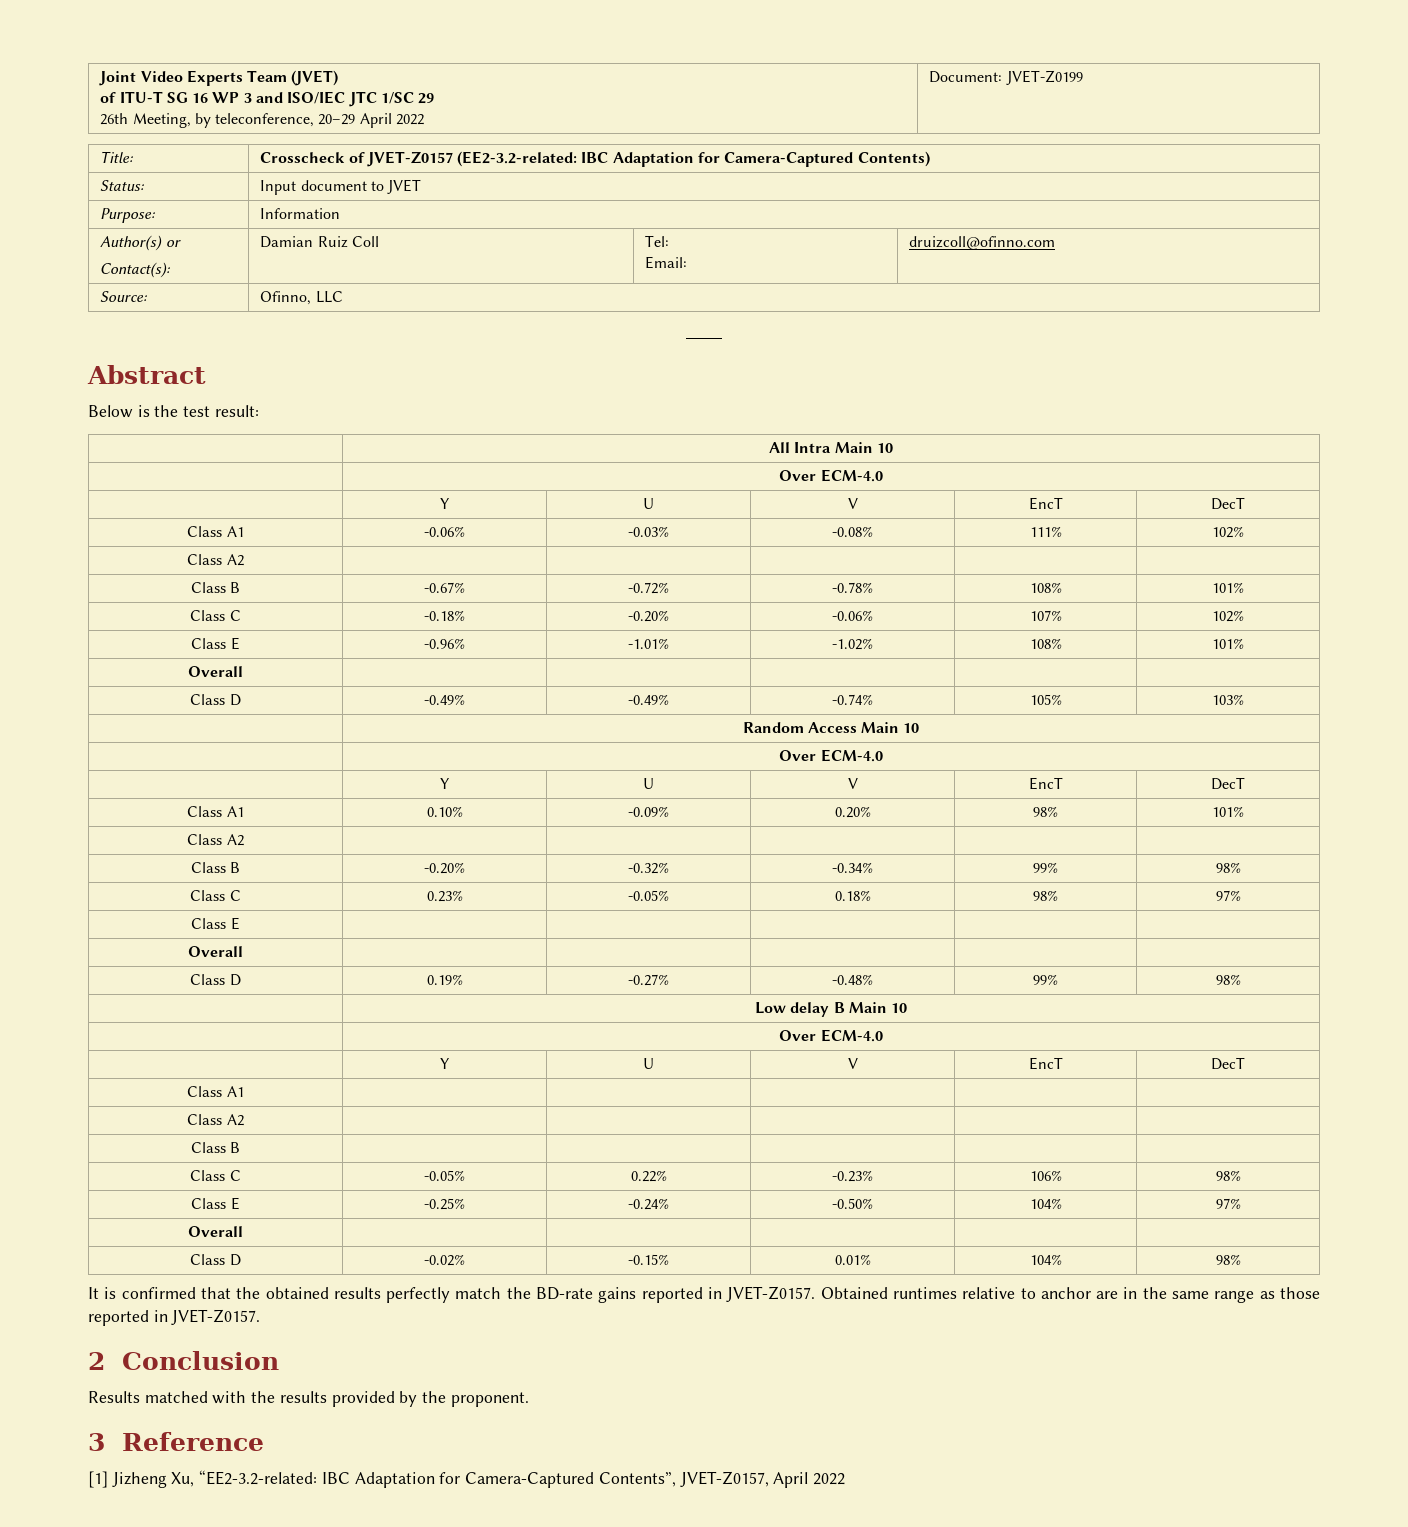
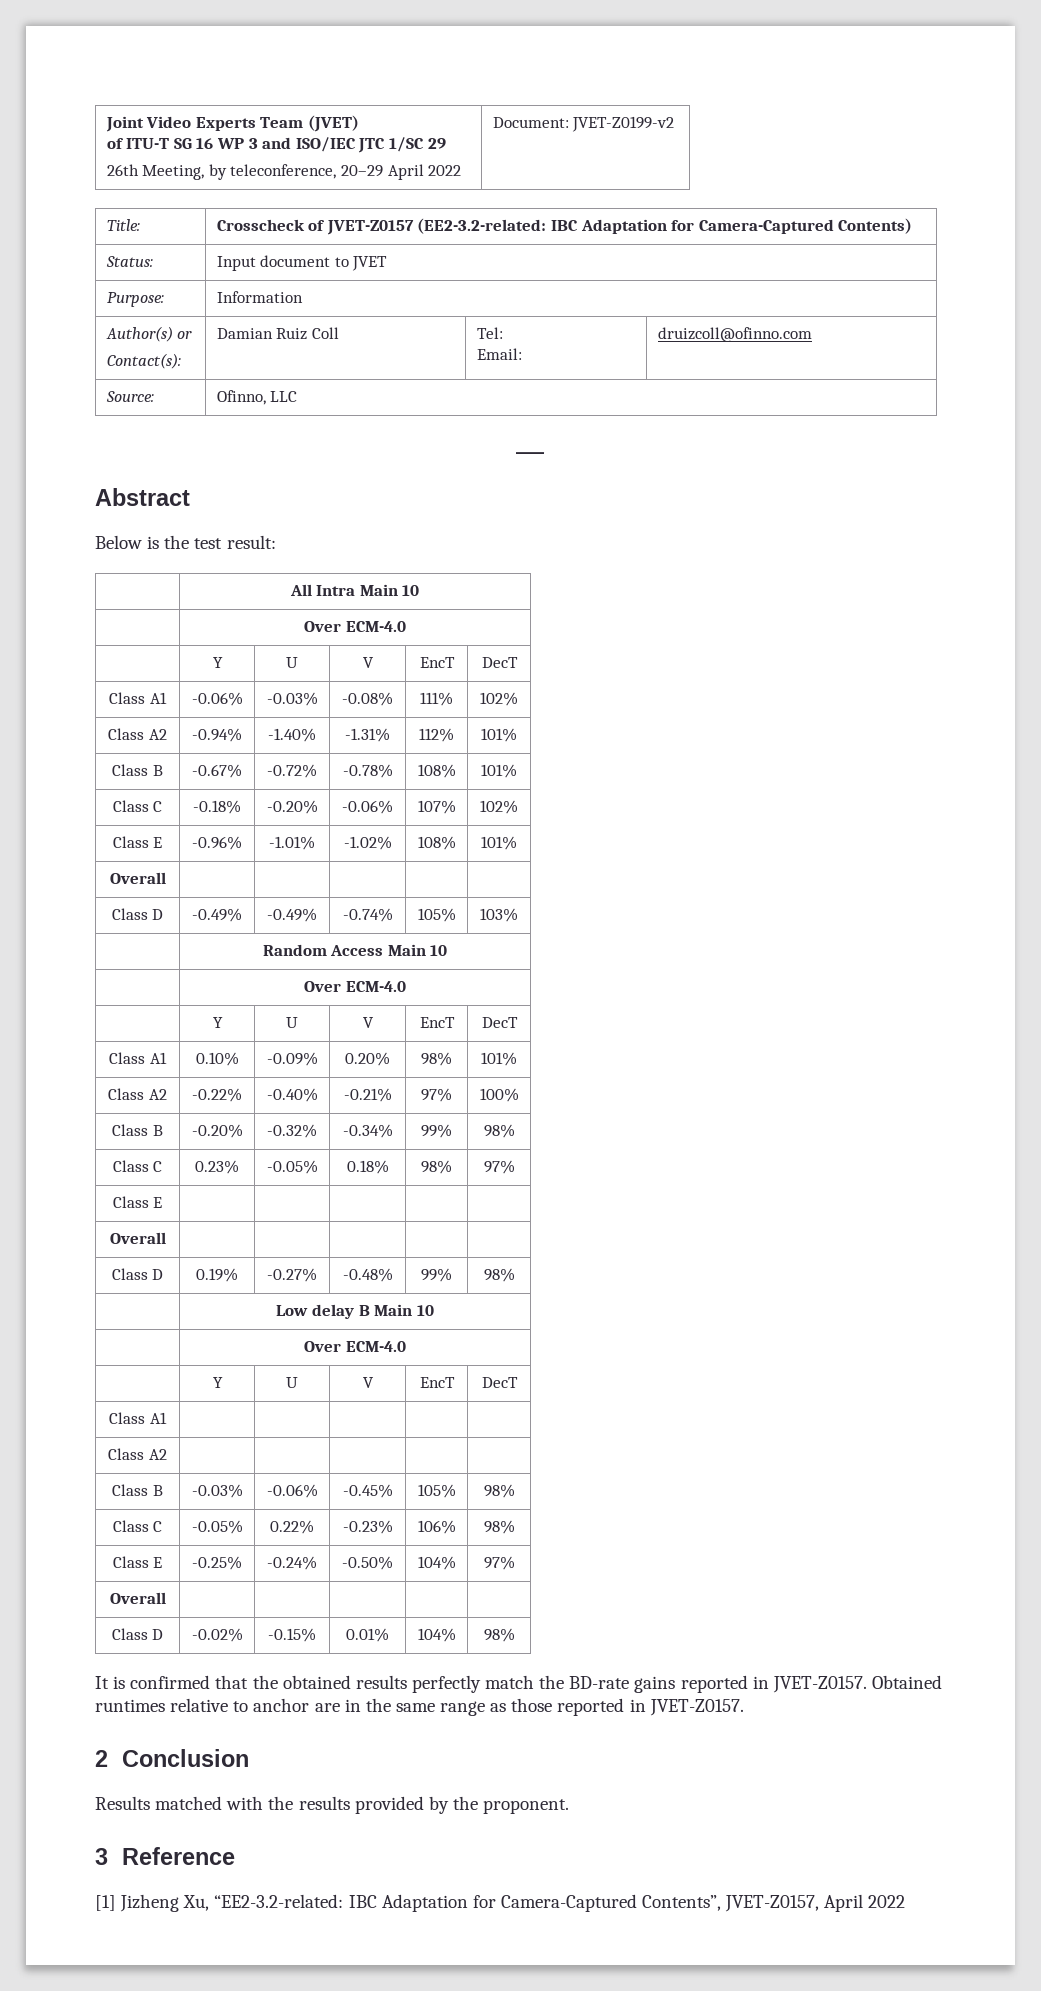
[1005,70,1083,85] JVET-Z0199 -> [572,116,675,132] JVET-Z0199-v2
(244, 560) | | | | -> [192,728,242,742] [268,728,316,742] [345,728,390,742] [419,728,454,742] [481,728,517,742] -0.94% | -1.40% | -1.31% | 112% | 101%
(244, 840) | | | | -> [192,1088,242,1102] [266,1088,318,1102] [343,1088,392,1102] [421,1088,452,1102] [479,1088,519,1102] -0.22% | -0.40% | -0.21% | 97% | 100%
(241, 1147) | | | | -> [191,1484,243,1498] [266,1484,318,1498] [342,1484,393,1498] [417,1484,456,1498] [483,1484,515,1498] -0.03% | -0.06% | -0.45% | 105% | 98%

